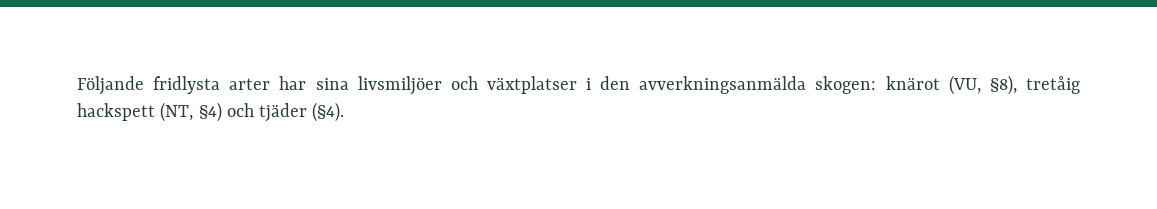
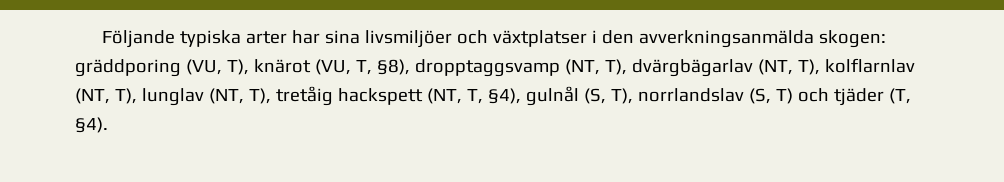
[153,76,221,94] fridlysta -> [180,30,242,47] typiska
[885,75,1080,95] [77,102,345,122] knärot (VU, §8), tretåig hackspett (NT, §4) och tjäder (§4). -> [75,58,915,77] [75,86,911,106] [75,117,108,133] gräddporing (VU, T), knärot (VU, T, §8), dropptaggsvamp (NT, T), dvärgbägarlav (NT, T), kolflarnlav (NT, T), lunglav (NT, T), tretåig hackspett (NT, T, §4), gulnål (S, T), norrlandslav (S, T) och tjäder (T, §4).

